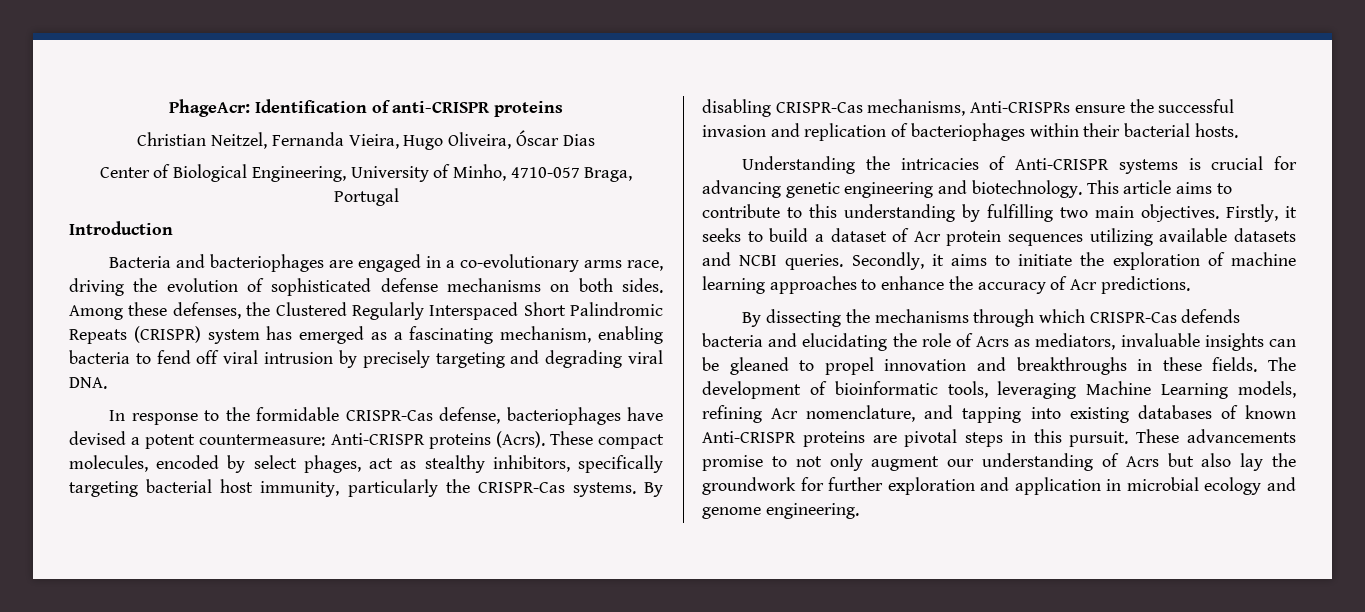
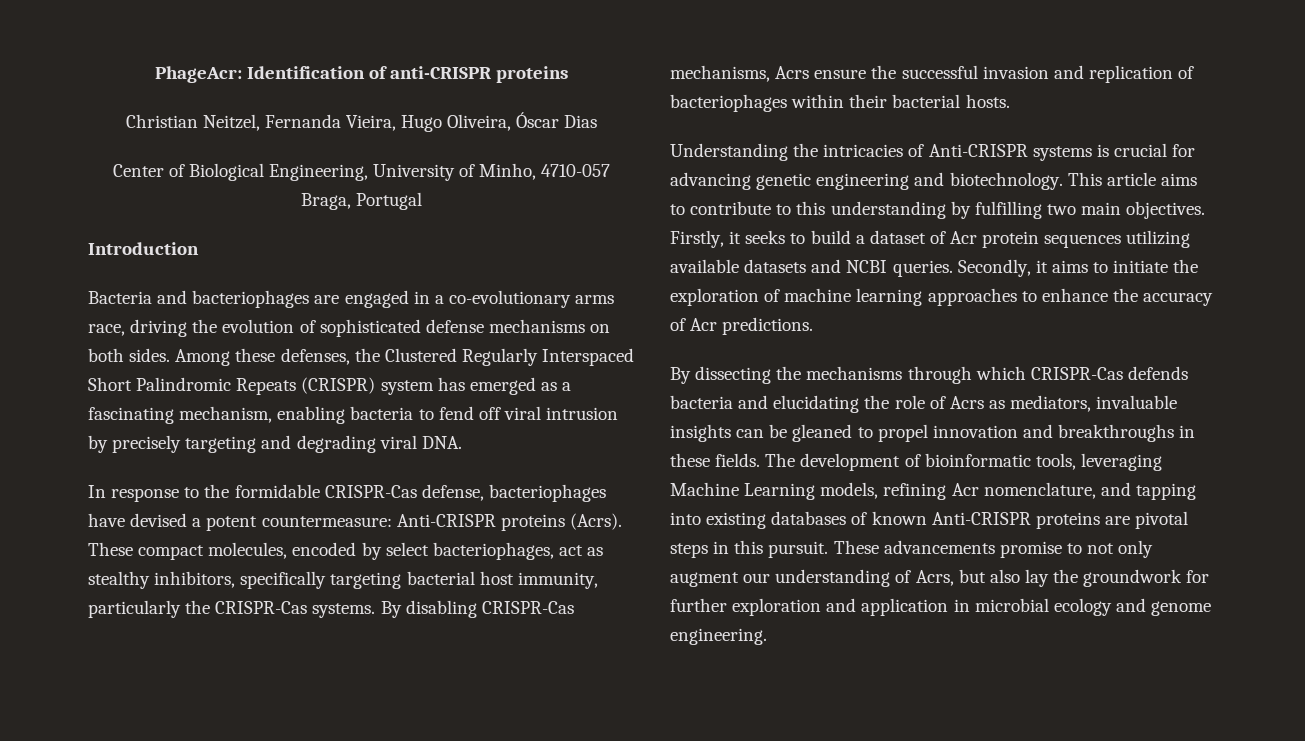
[303,455,361,473] phages, -> [432,542,554,560] bacteriophages,
[970,101,1071,113] Anti-CRISPRs -> [775,66,810,79] Acrs
[1125,456,1159,467] Acrs -> [915,570,954,586] Acrs,

